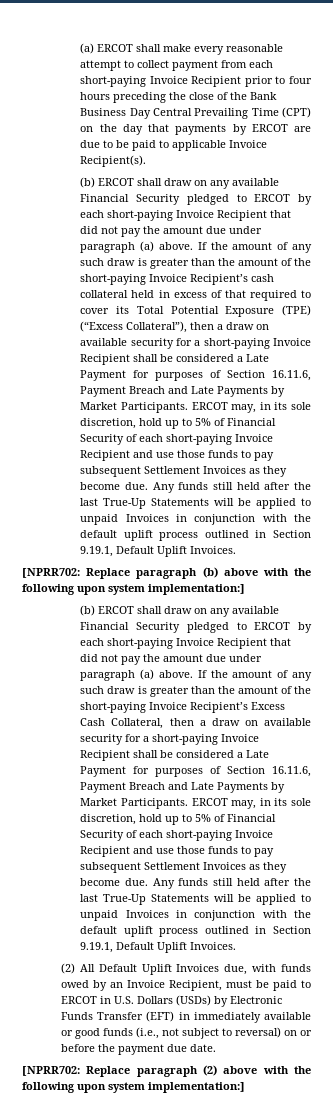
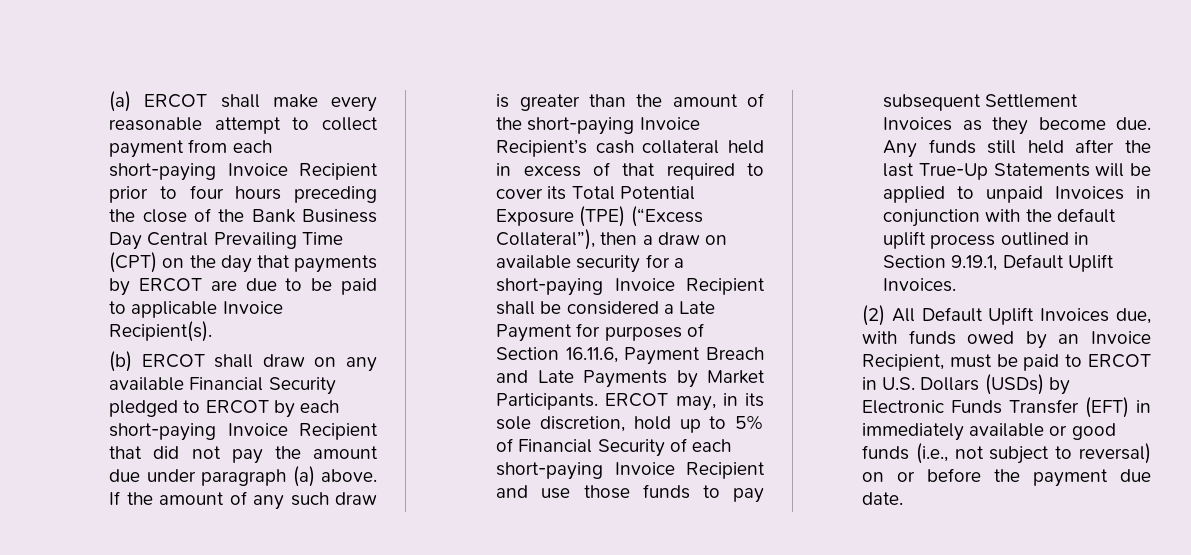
[22,567,311,579] [22,584,245,595] [80,605,280,617] [80,622,312,633] [80,638,292,649] [80,654,263,665] [80,669,313,681] [80,686,311,697] [80,702,286,713] [80,718,312,729] [80,734,260,745] [80,750,270,761] [80,766,311,777] [80,782,286,793] [80,798,312,809] [80,814,277,825] [80,830,274,841] [80,846,275,857] [80,862,288,873] [80,878,312,889] [80,894,311,905] [80,910,311,921] [80,926,311,937] [80,942,237,953] // [NPRR702: Replace paragraph (b) above with the following upon system implementation:] // (b) ERCOT shall draw on any available Financial Security pledged to ERCOT by each short-paying Invoice Recipient that did not pay the amount due under paragraph (a) above. If the amount of any such draw is greater than the amount of the short-paying Invoice Recipient’s Excess Cash Collateral, then a draw on available security for a short-paying Invoice Recipient shall be considered a Late Payment for purposes of Section 16.11.6, Payment Breach and Late Payments by Market Participants. ERCOT may, in its sole discretion, hold up to 5% of Financial Security of each short-paying Invoice Recipient and use those funds to pay subsequent Settlement Invoices as they become due. Any funds still held after the last True-Up Statements will be applied to unpaid Invoices in conjunction with the default uplift process outlined in Section 9.19.1, Default Uplift Invoices. -> (957, 285) none
[22,1065,311,1077] [22,1082,245,1093] // [NPRR702: Replace paragraph (2) above with the following upon system implementation:] -> (904, 498) none

